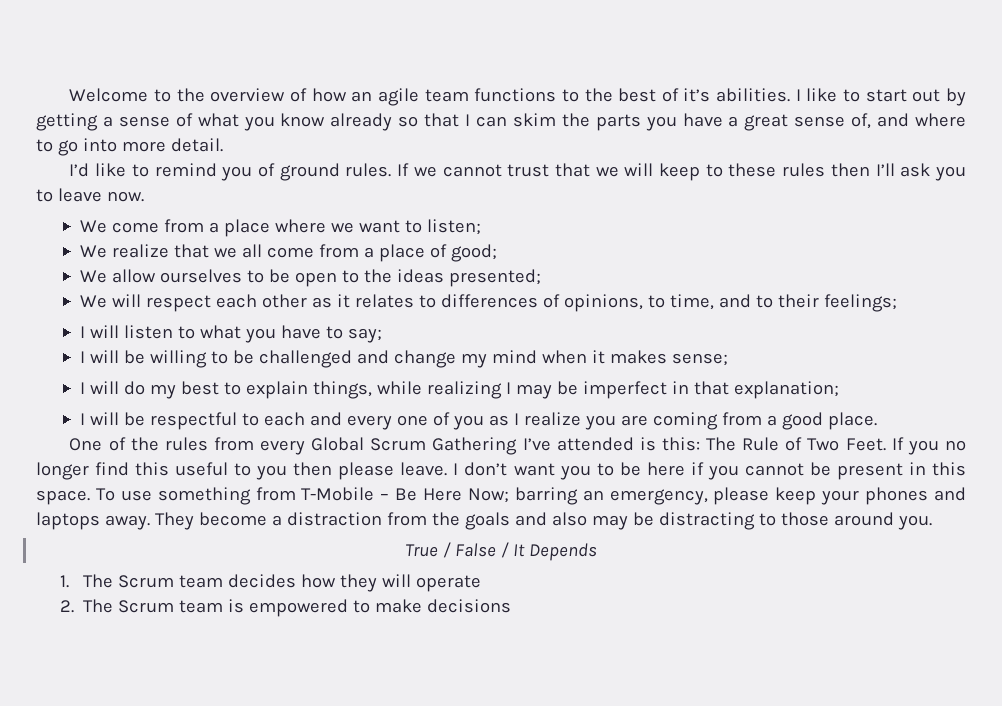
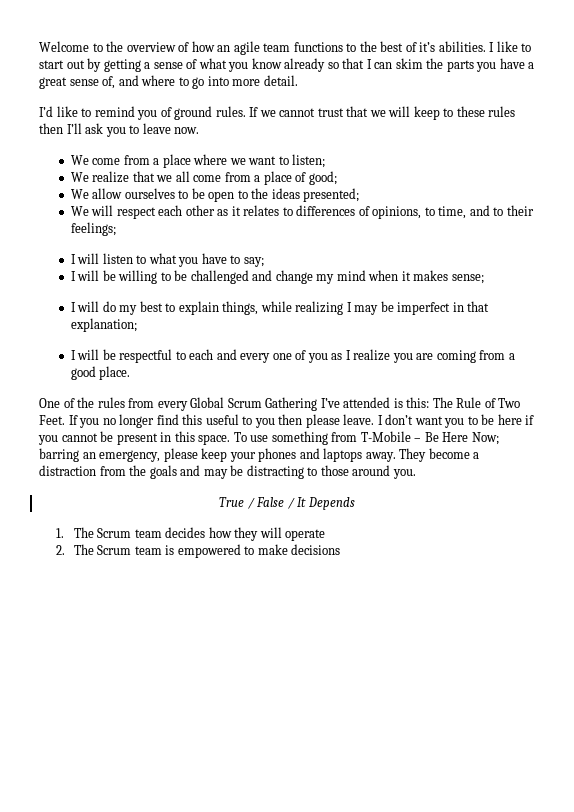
[551,512,587,526] also -> (201, 470) none

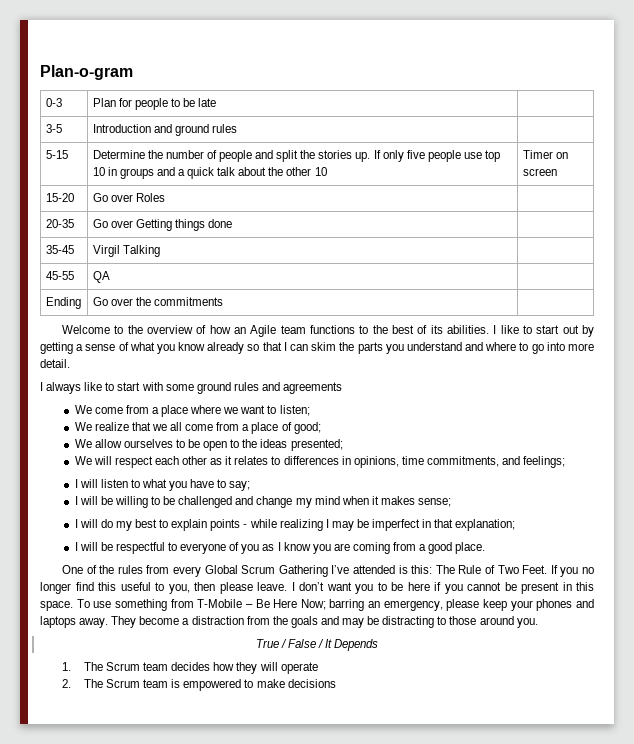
(39, 46) none -> [40,65,133,80] [45,98,62,107] [92,98,217,110] [45,124,62,133] [92,124,237,136] [45,150,68,159] [92,150,501,162] [92,167,327,179] [522,150,568,159] [522,168,557,176] [45,193,74,202] [92,193,165,202] [45,219,74,228] [92,219,232,231] [45,245,74,254] [92,245,160,257] [45,271,74,280] [92,271,110,283] [45,297,81,309] [92,297,223,306] Plan-o-gram // 0-3 | Plan for people to be late | // 3-5 | Introduction and ground rules | // 5-15 | Determine the number of people and split the stories up. If only five people use top 10 in groups and a quick talk about the other 10 | Timer on screen // 15-20 | Go over Roles | // 20-35 | Go over Getting things done | // 35-45 | Virgil Talking | // 45-55 | QA | // Ending | Go over the commitments | //
[233,41,260,55] agile -> [250,325,277,337] Agile
[419,42,436,52] it’s -> [430,325,443,334] its
[499,58,535,69] [39,76,116,89] have a great sense of, -> [406,342,462,351] understand
[39,106,516,120] [39,123,200,137] I’d like to remind you of ground rules. If we cannot trust that we will keep to these rules then I’ll ask you to leave now. -> [40,382,343,394] I always like to start with some ground rules and agreements
[358,205,534,219] of opinions, to time, and to their -> [341,456,521,468] in opinions, time commitments, and
[222,301,259,315] things, -> [210,519,248,531] points -
[189,349,292,363] each and every one -> [180,543,227,554] everyone
[353,349,391,361] realize -> [283,542,311,551] know
[254,418,275,428] you -> [168,584,190,594] you,

